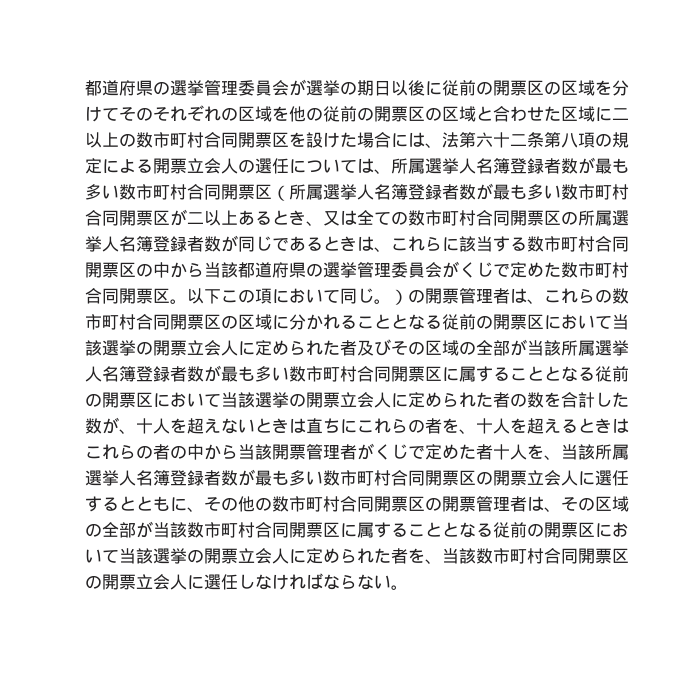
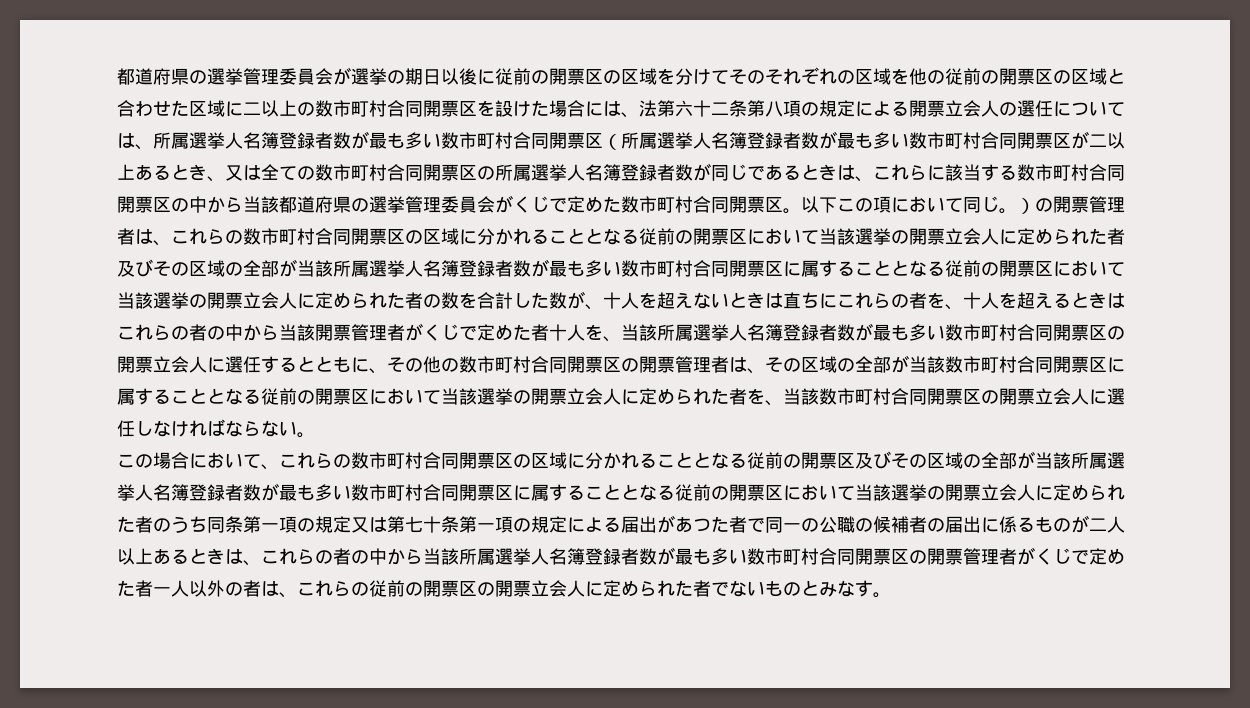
(408, 587) none -> [116,451,1125,470] [116,483,1125,501] [116,515,1125,533] [116,547,1125,566] [116,580,891,598] // この場合において、これらの数市町村合同開票区の区域に分かれることとなる従前の開票区及びその区域の全部が当該所属選挙人名簿登録者数が最も多い数市町村合同開票区に属することとなる従前の開票区において当該選挙の開票立会人に定められた者のうち同条第一項の規定又は第七十条第一項の規定による届出があつた者で同一の公職の候補者の届出に係るものが二人以上あるときは、これらの者の中から当該所属選挙人名簿登録者数が最も多い数市町村合同開票区の開票管理者がくじで定めた者一人以外の者は、これらの従前の開票区の開票立会人に定められた者でないものとみなす。

